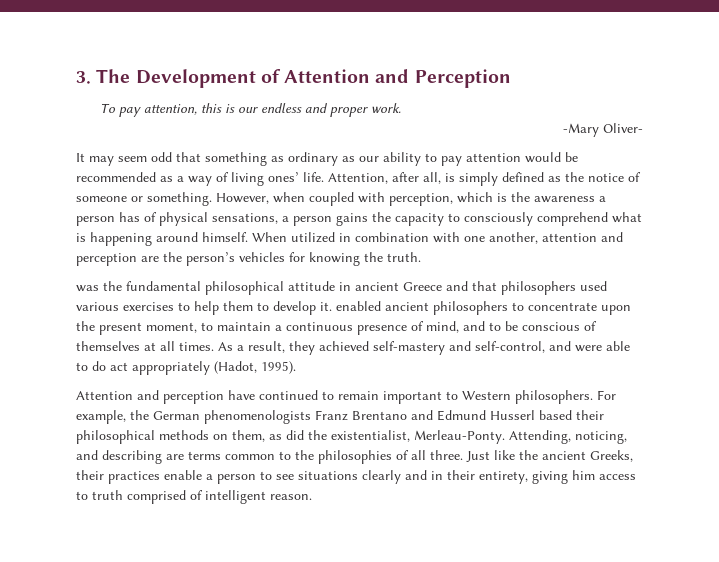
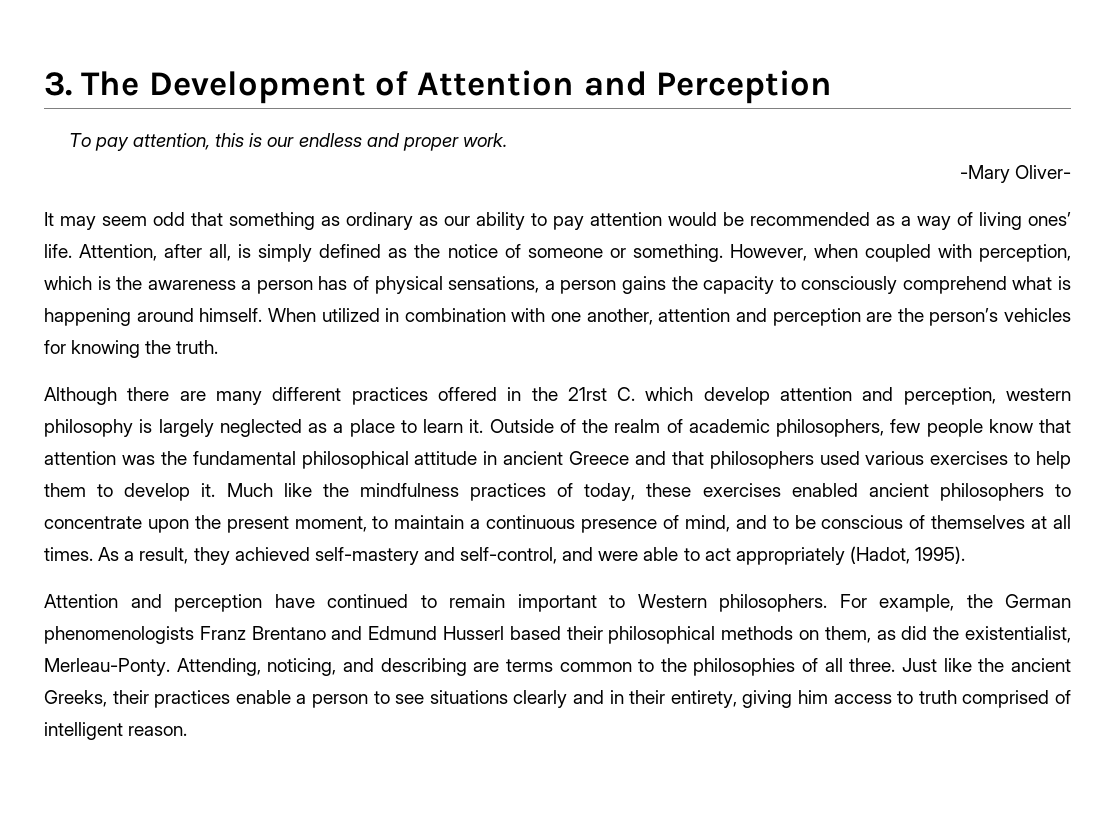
(421, 257) none -> [44,387,1071,405] [44,419,1071,437] [44,451,116,465] Although there are many different practices offered in the 21rst C. which develop attention and perception, western philosophy is largely neglected as a place to learn it. Outside of the realm of academic philosophers, few people know that attention
(332, 306) none -> [226,483,781,501] Much like the mindfulness practices of today, these exercises
[92,361,106,371] do -> (700, 554) none

